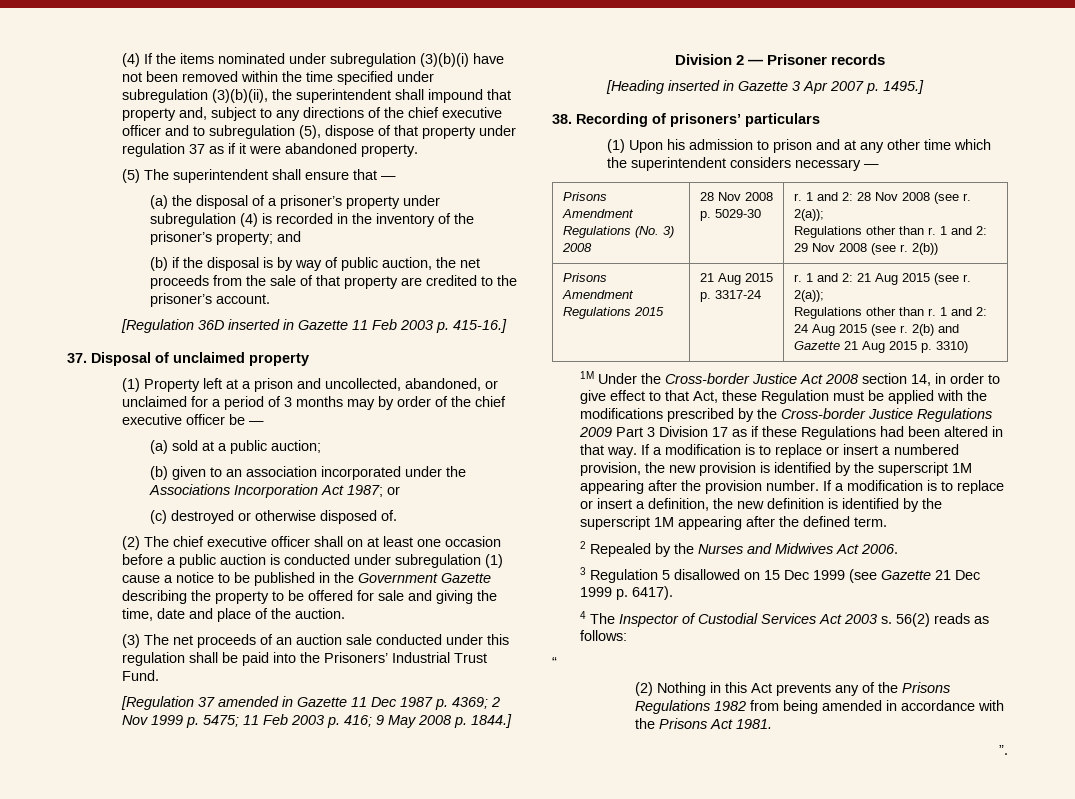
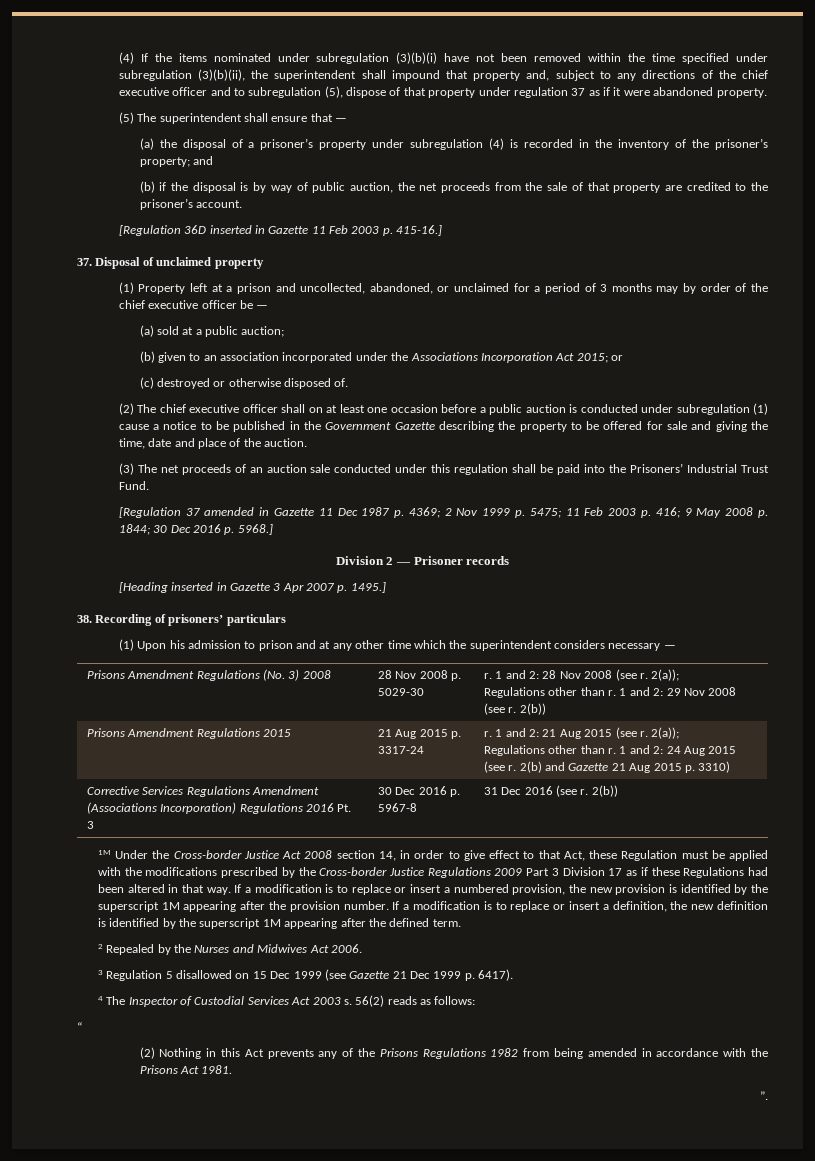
[347,485,384,497] 1987; -> [576,353,608,363] 2015;
[471,714,513,728] 1844.] -> [118,524,273,535] 1844; 30 Dec 2016 p. 5968.]
(968, 347) none -> [86,786,320,797] [86,802,352,814] [86,821,94,829] [377,786,461,797] [377,803,417,812] [483,785,618,797] // Corrective Services Regulations Amendment (Associations Incorporation) Regulations 2016 Pt. 3 | 30 Dec 2016 p. 5967-8 | 31 Dec 2016 (see r. 2(b))

